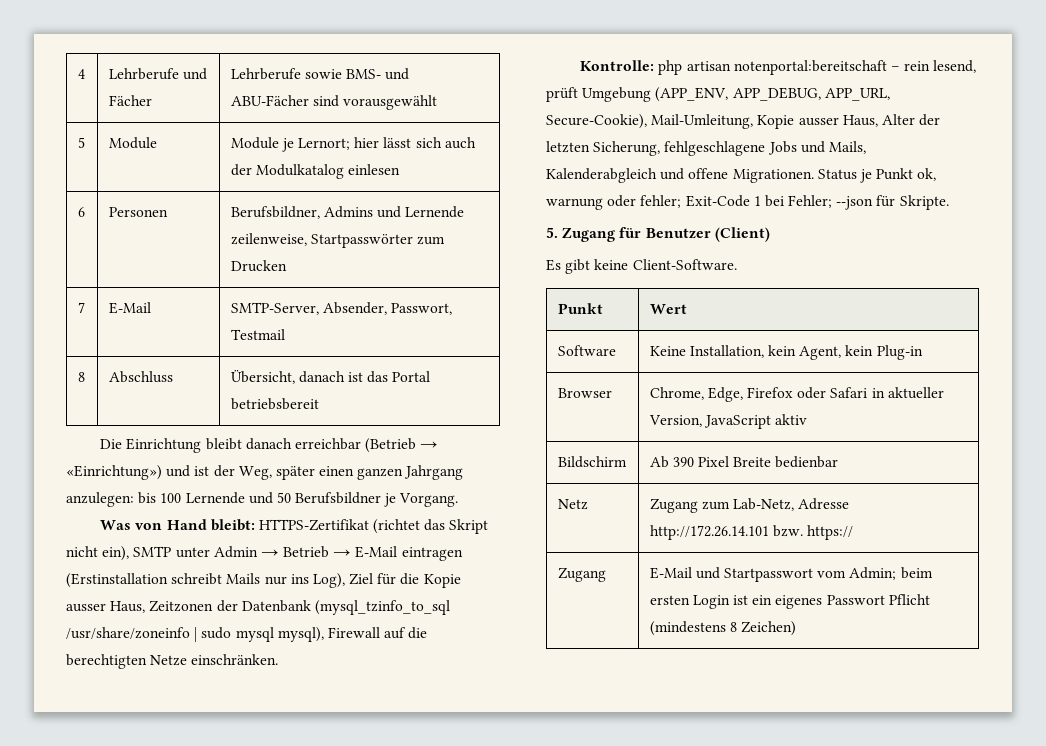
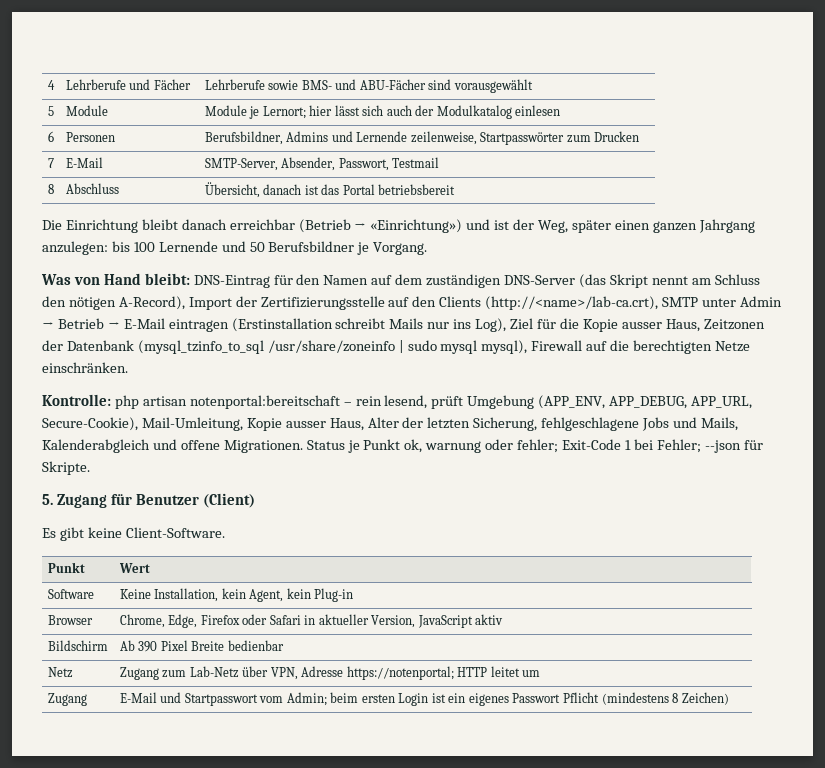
[258,519,489,534] [66,546,130,561] HTTPS-Zertifikat (richtet das Skript nicht ein), -> [193,274,760,288] [42,296,659,310] DNS-Eintrag für den Namen auf dem zuständigen DNS-Server (das Skript nennt am Schluss den nötigen A-Record), Import der Zertifizierungsstelle auf den Clients (http://<name>/lab-ca.crt),
[733,498,850,511] [649,525,854,540] Lab-Netz, Adresse http://172.26.14.101 bzw. https:// -> [189,666,541,680] Lab-Netz über VPN, Adresse https://notenportal; HTTP leitet um

